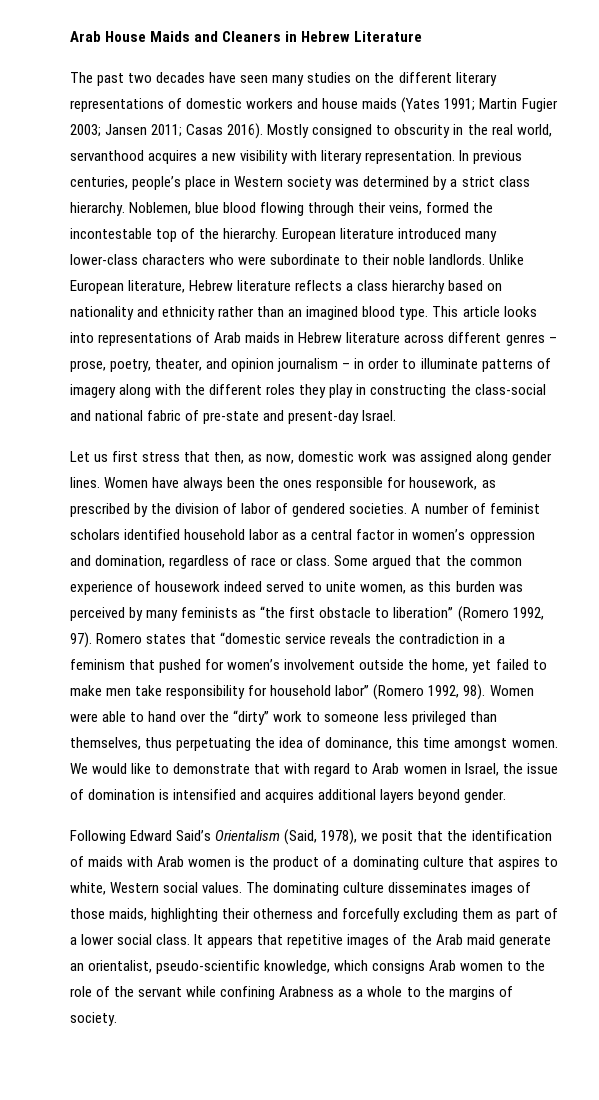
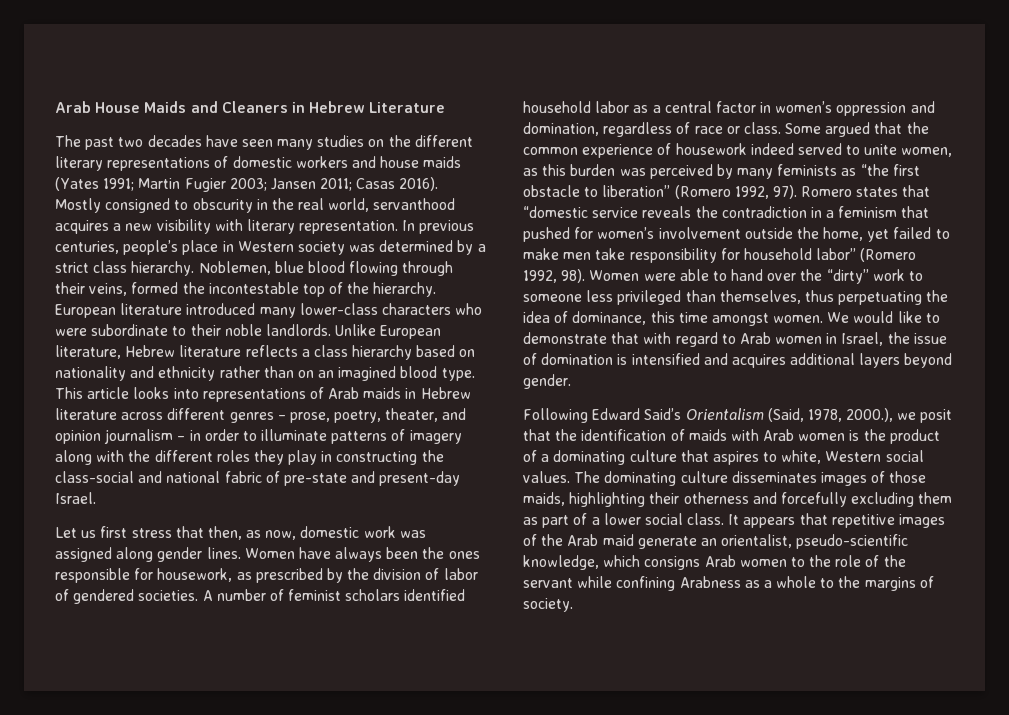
(285, 311) none -> [297,370,314,378] on
[321,829,358,845] 1978), -> [807,408,894,422] 1978, 2000.),

